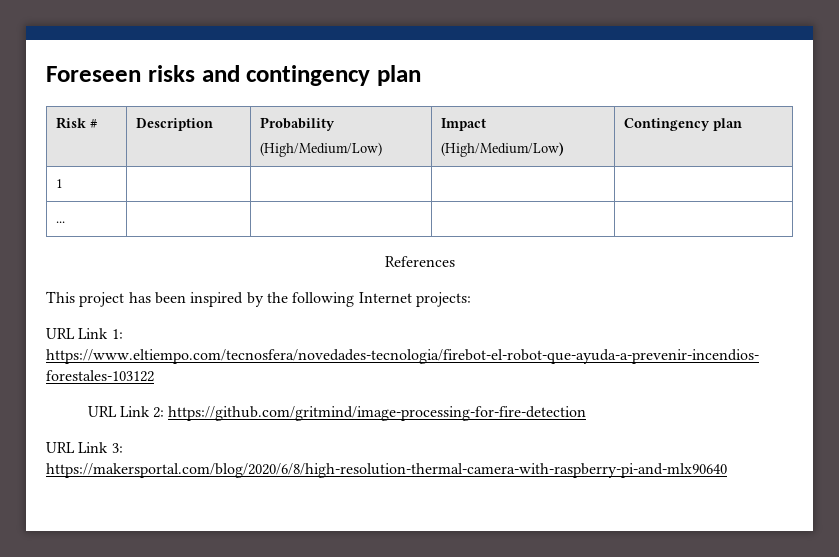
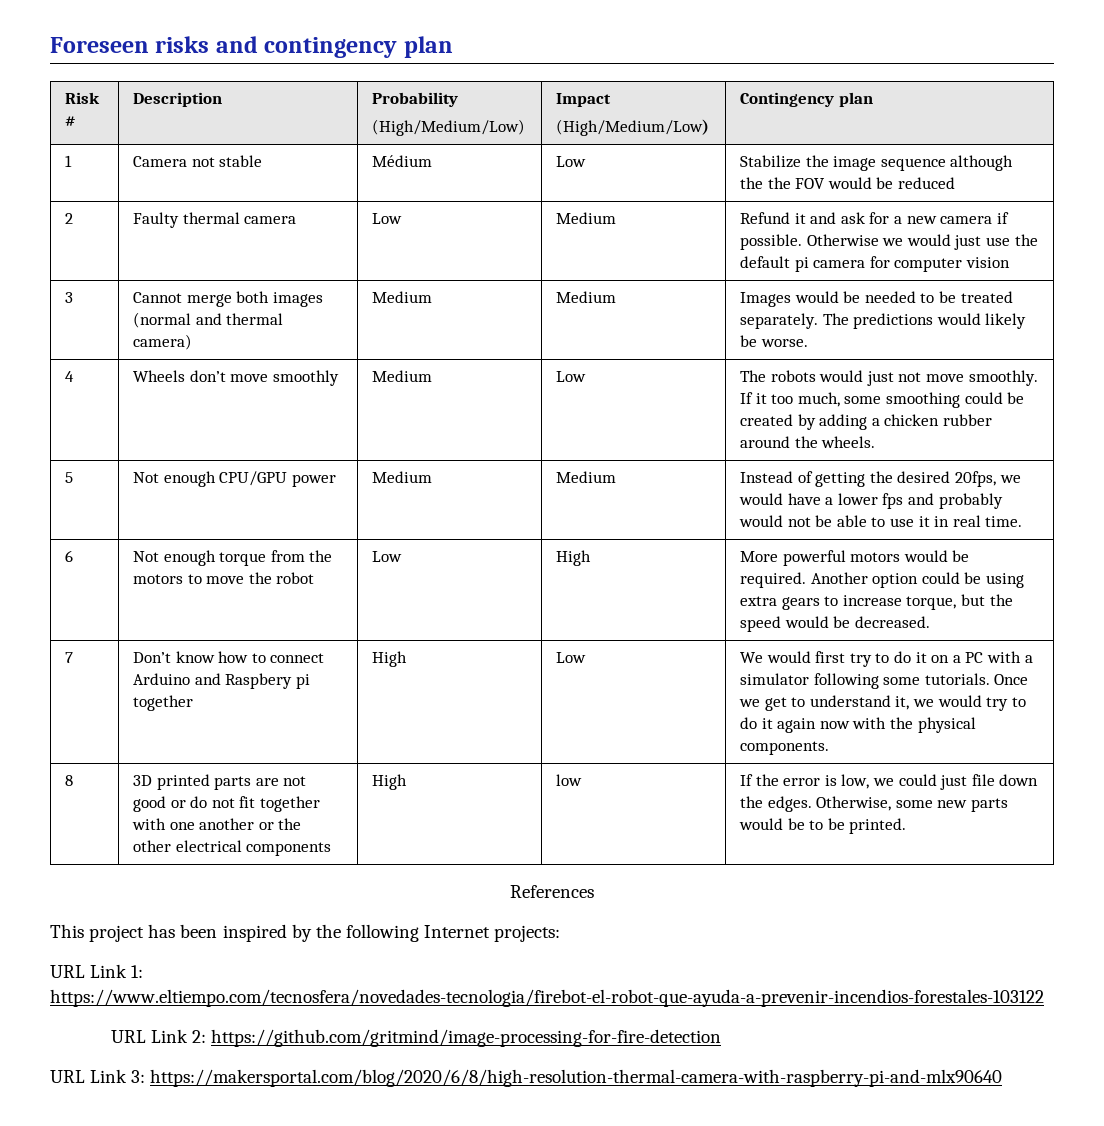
[56,221,66,223] | | | // ... | | | | -> [133,155,263,167] [372,155,433,167] [556,156,587,167] [740,155,1014,171] [740,177,956,189] [65,213,74,224] [133,212,297,228] [372,213,403,224] [556,212,617,224] [740,212,1009,224] [740,234,1038,250] [740,256,1011,272] [65,292,74,303] [133,291,323,307] [133,312,284,328] [133,334,193,350] [372,291,433,303] [556,291,617,303] [740,291,1013,307] [740,313,1027,329] [740,335,808,347] [65,371,75,382] [133,370,339,386] [372,370,433,382] [556,371,587,382] [740,370,1038,386] [740,392,1025,408] [740,414,993,430] [740,436,876,448] [65,472,74,483] [133,471,336,487] [372,471,433,483] [556,471,617,483] [740,471,1021,487] [739,493,1003,509] [739,515,1023,527] [65,550,74,562] [133,550,333,566] [133,572,315,584] [372,551,403,562] [556,550,592,566] [740,550,970,566] [740,572,1025,588] [740,594,1013,610] [740,616,930,632] [65,652,74,663] [133,651,325,663] [133,673,310,689] [133,695,194,711] [372,651,408,667] [556,652,587,663] [740,651,1033,667] [740,673,1029,689] [739,695,1026,711] [740,717,976,733] [740,741,830,755] [65,775,74,786] [133,774,307,790] [133,796,321,812] [132,818,302,830] [133,840,332,856] [372,774,408,790] [556,774,583,786] [740,774,1039,790] [740,796,1009,812] [739,818,907,834] Camera not stable | Médium | Low | Stabilize the image sequence although the the FOV would be reduced // 2 | Faulty thermal camera | Low | Medium | Refund it and ask for a new camera if possible. Otherwise we would just use the default pi camera for computer vision // 3 | Cannot merge both images (normal and thermal camera) | Medium | Medium | Images would be needed to be treated separately. The predictions would likely be worse. // 4 | Wheels don’t move smoothly | Medium | Low | The robots would just not move smoothly. If it too much, some smoothing could be created by adding a chicken rubber around the wheels. // 5 | Not enough CPU/GPU power | Medium | Medium | Instead of getting the desired 20fps, we would have a lower fps and probably would not be able to use it in real time. // 6 | Not enough torque from the motors to move the robot | Low | High | More powerful motors would be required. Another option could be using extra gears to increase torque, but the speed would be decreased. // 7 | Don’t know how to connect Arduino and Raspbery pi together | High | Low | We would first try to do it on a PC with a simulator following some tutorials. Once we get to understand it, we would try to do it again now with the physical components. // 8 | 3D printed parts are not good or do not fit together with one another or the other electrical components | High | low | If the error is low, we could just file down the edges. Otherwise, some new parts would be to be printed.

